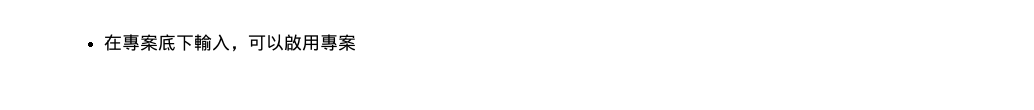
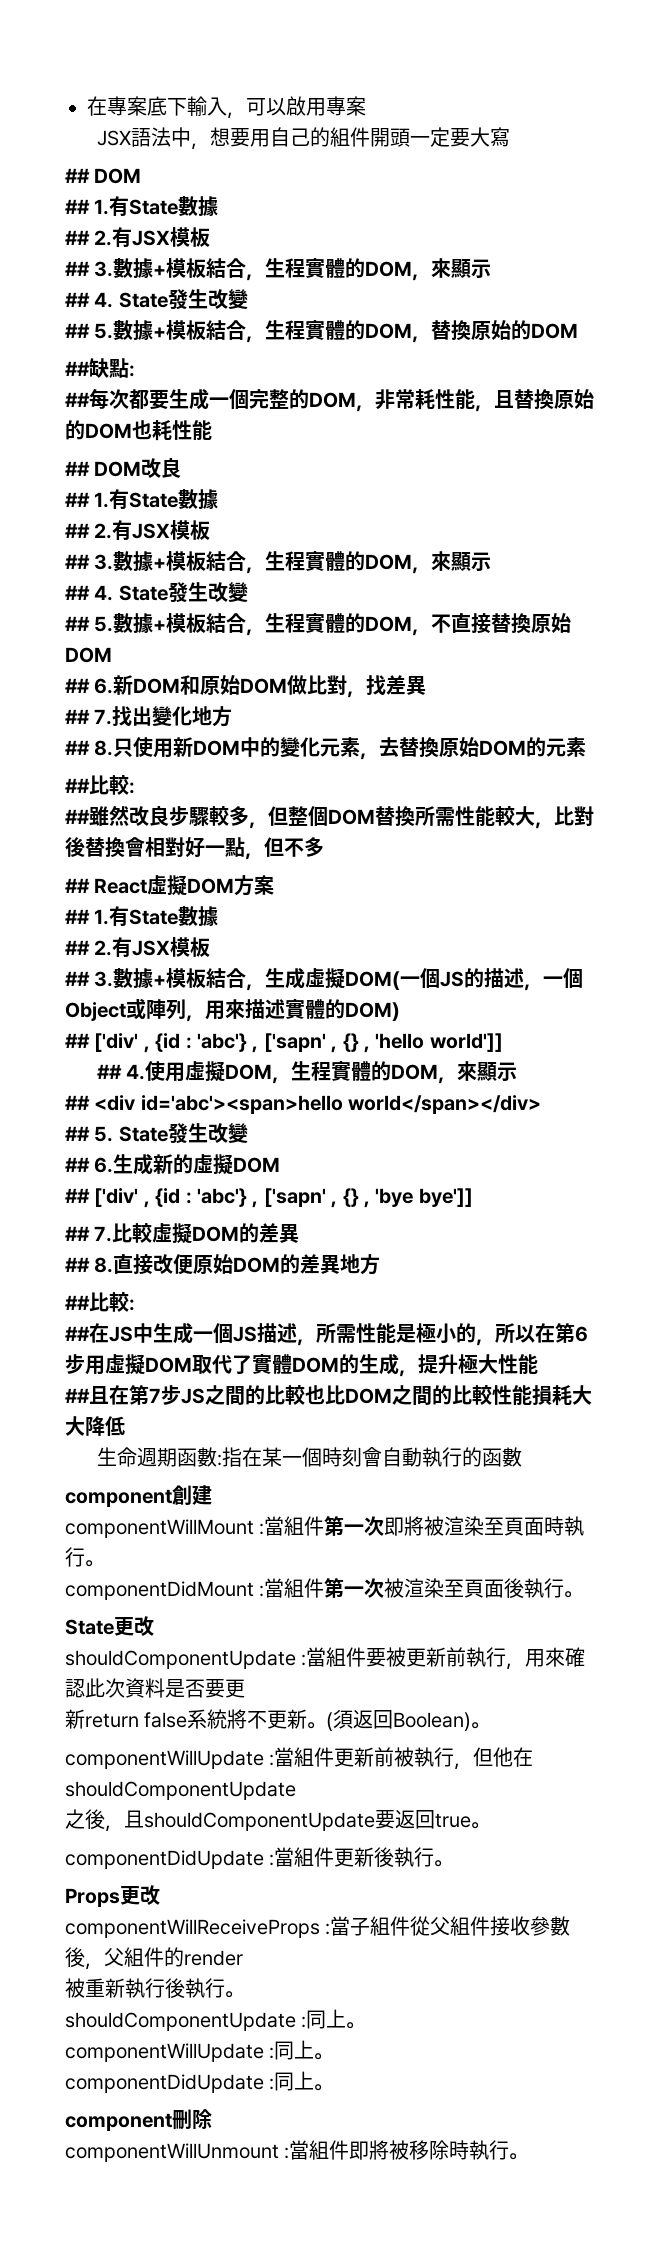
(357, 42) none -> [96,127,510,150] [65,168,142,184] [65,196,219,216] [65,227,211,247] [65,258,492,281] [65,289,248,310] [65,320,579,343] [65,358,135,378] [65,388,594,412] [65,420,212,441] [65,458,182,478] [65,489,219,509] [65,520,211,540] [65,551,492,574] [65,582,248,603] [65,613,572,636] [65,647,112,663] [65,675,427,698] [65,706,233,727] [65,737,587,760] [65,775,135,795] [65,805,594,829] [65,837,324,860] [65,875,275,896] [65,906,219,926] [65,937,211,957] [65,967,584,991] [65,998,400,1022] [65,1033,503,1053] [96,1061,518,1084] [65,1095,542,1114] [65,1123,248,1144] [65,1153,281,1175] [65,1188,473,1208] [65,1223,300,1244] [65,1254,381,1275] [65,1292,135,1312] [65,1322,588,1346] [65,1353,538,1377] [65,1385,592,1406] [65,1416,125,1436] [96,1447,522,1467] [65,1485,212,1507] [65,1516,585,1538] [65,1547,104,1567] [65,1578,584,1600] [65,1616,154,1636] [65,1647,586,1670] [65,1678,245,1698] [65,1709,491,1731] [65,1747,534,1770] [65,1781,296,1800] [65,1809,490,1832] [65,1847,454,1869] [65,1885,160,1907] [65,1916,571,1938] [65,1947,243,1970] [65,1978,244,1998] [65,2009,366,2031] [65,2040,334,2062] [65,2071,334,2093] [65,2109,212,2131] [65,2140,529,2162] // JSX語法中，想要用自己的組件開頭一定要大寫 // ## DOM // ## 1.有State數據 // ## 2.有JSX模板 // ## 3.數據+模板結合，生程實體的DOM，來顯示 // ## 4. State發生改變 // ## 5.數據+模板結合，生程實體的DOM，替換原始的DOM // ##缺點: // ##每次都要生成一個完整的DOM，非常耗性能，且替換原始的DOM也耗性能 // ## DOM改良 // ## 1.有State數據 // ## 2.有JSX模板 // ## 3.數據+模板結合，生程實體的DOM，來顯示 // ## 4. State發生改變 // ## 5.數據+模板結合，生程實體的DOM，不直接替換原始DOM // ## 6.新DOM和原始DOM做比對，找差異 // ## 7.找出變化地方 // ## 8.只使用新DOM中的變化元素，去替換原始DOM的元素 // ##比較: // ##雖然改良步驟較多，但整個DOM替換所需性能較大，比對後替換會相對好一點，但不多 // ## React虛擬DOM方案 // ## 1.有State數據 // ## 2.有JSX模板 // ## 3.數據+模板結合，生成虛擬DOM(一個JS的描述，一個Object或陣列，用來描述實體的DOM) // ## ['div' , {id : 'abc'} , ['sapn' , {} , 'hello world']] // ## 4.使用虛擬DOM，生程實體的DOM，來顯示 // ## <div id='abc'><span>hello world</span></div> // ## 5. State發生改變 // ## 6.生成新的虛擬DOM // ## ['div' , {id : 'abc'} , ['sapn' , {} , 'bye bye']] // ## 7.比較虛擬DOM的差異 // ## 8.直接改便原始DOM的差異地方 // ##比較: // ##在JS中生成一個JS描述，所需性能是極小的，所以在第6步用虛擬DOM取代了實體DOM的生成，提升極大性能 // ##且在第7步JS之間的比較也比DOM之間的比較性能損耗大大降低 // 生命週期函數:指在某一個時刻會自動執行的函數 // component創建 // componentWillMount :當組件第一次即將被渲染至頁面時執行。 // componentDidMount :當組件第一次被渲染至頁面後執行。 // State更改 // shouldComponentUpdate :當組件要被更新前執行，用來確認此次資料是否要更 // 新return false系統將不更新。(須返回Boolean)。 // componentWillUpdate :當組件更新前被執行，但他在shouldComponentUpdate // 之後，且shouldComponentUpdate要返回true。 // componentDidUpdate :當組件更新後執行。 // Props更改 // componentWillReceiveProps :當子組件從父組件接收參數後，父組件的render // 被重新執行後執行。 // shouldComponentUpdate :同上。 // componentWillUpdate :同上。 // componentDidUpdate :同上。 // component刪除 // componentWillUnmount :當組件即將被移除時執行。

